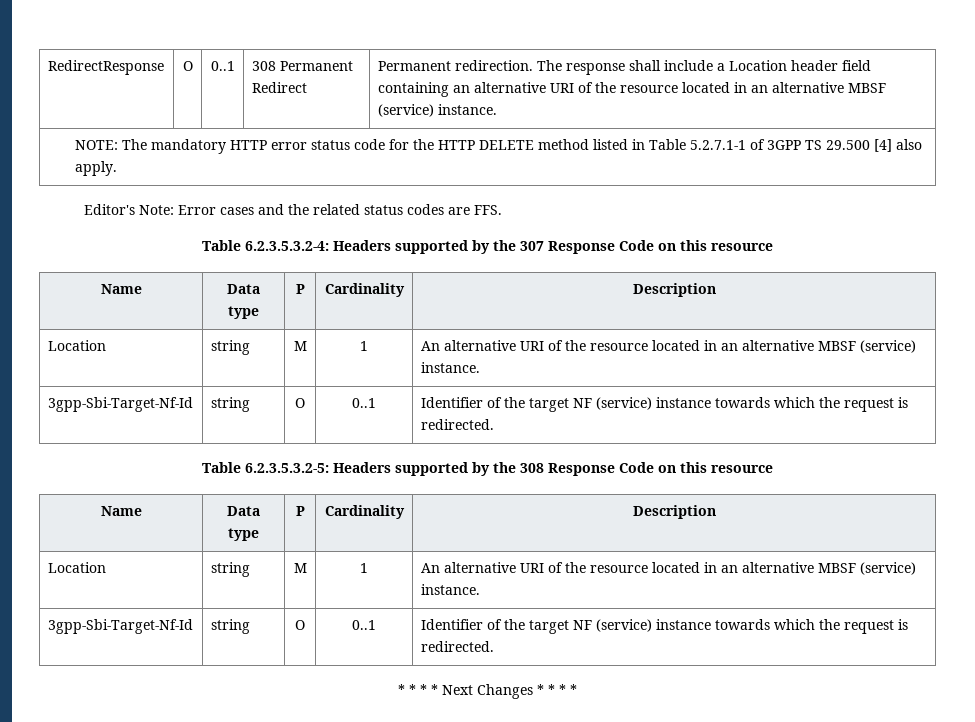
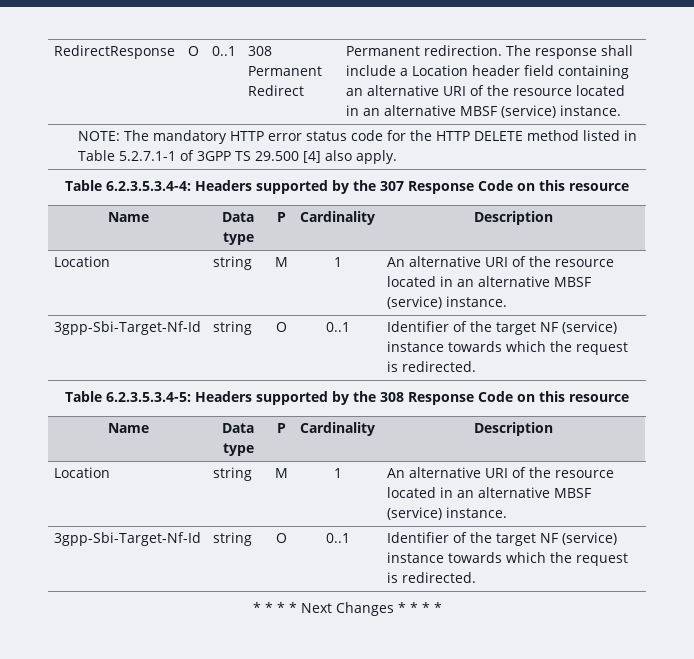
[84,204,503,215] [202,240,329,251] // Editor's Note: Error cases and the related status codes are FFS. // Table 6.2.3.5.3.2-4: -> [65,180,191,191] // Table 6.2.3.5.3.4-4:
[245,463,329,473] 6.2.3.5.3.2-5: -> [105,392,191,402] 6.2.3.5.3.4-5:

